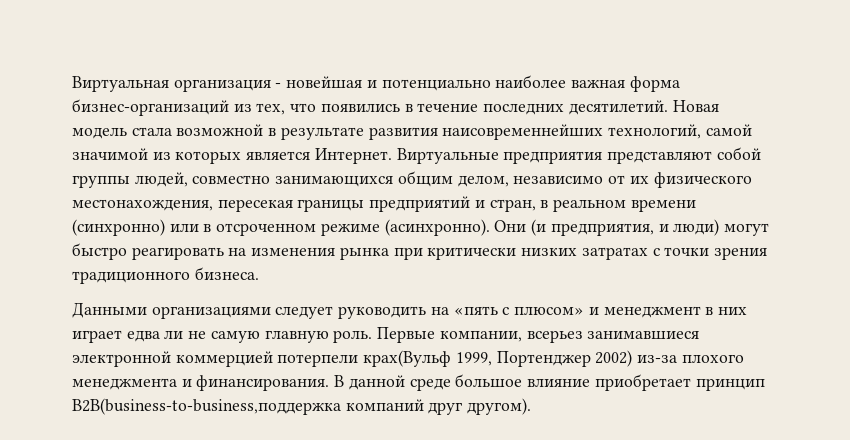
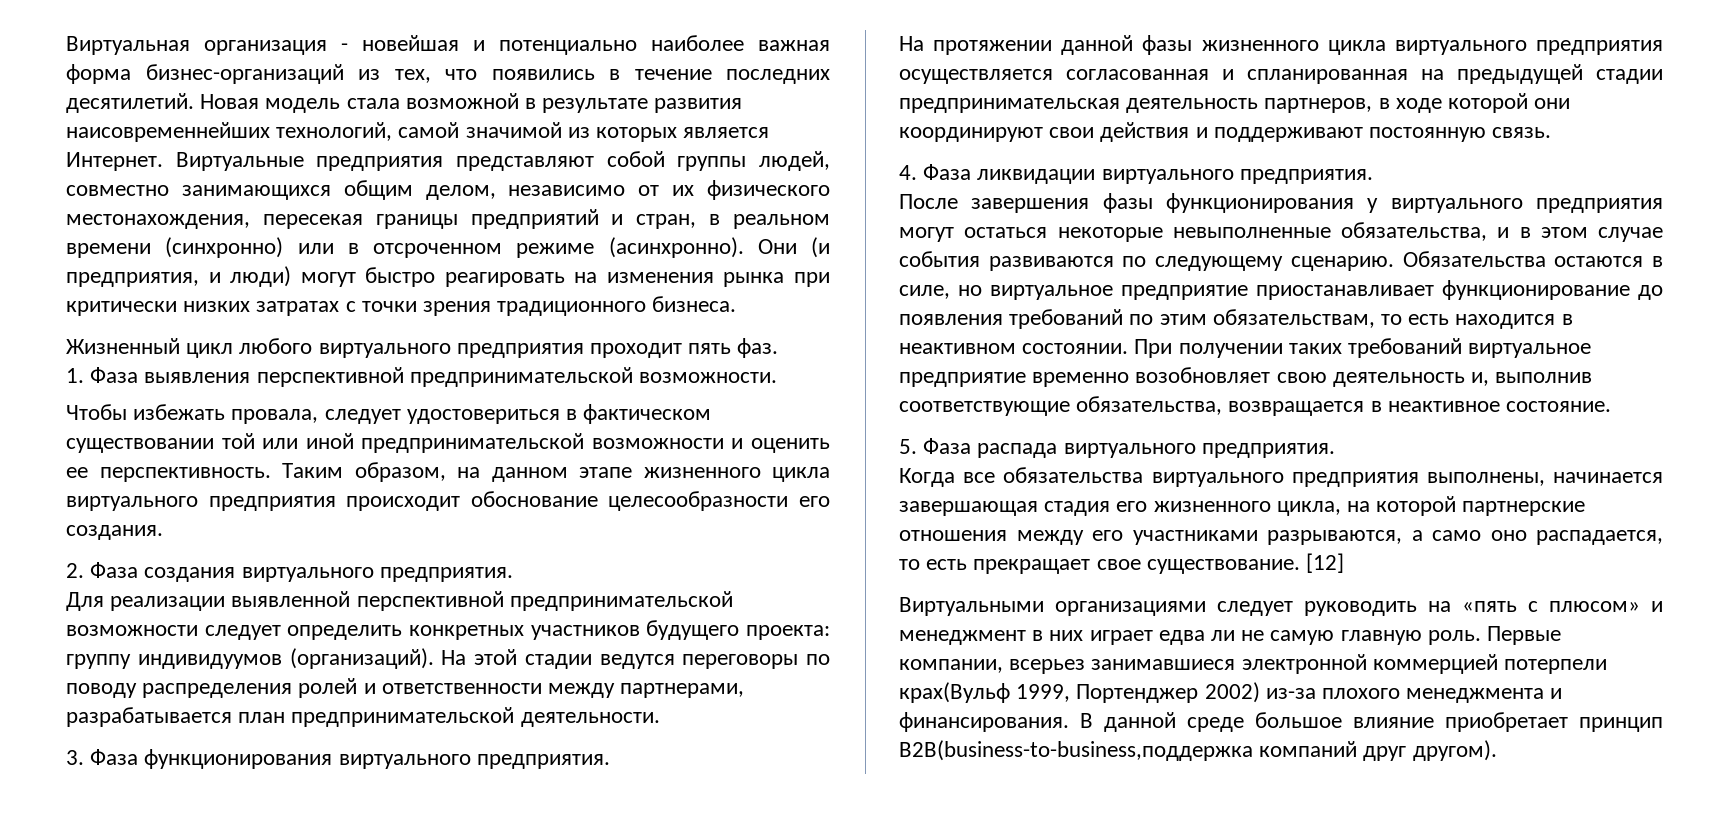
[72,302,147,318] Данными -> [66,338,779,358] [66,367,778,387] [66,404,712,424] [66,433,830,453] [66,462,830,482] [66,491,830,511] [66,525,163,540] [66,562,513,582] [66,591,733,611] [66,620,830,640] [66,648,830,669] [66,678,745,698] [66,707,660,727] [66,749,610,769] [899,35,1663,55] [899,64,1663,84] [899,93,1571,113] [899,122,1552,142] [899,164,1373,184] [899,193,1663,213] [899,222,1663,242] [899,251,1663,271] [899,280,1663,300] [899,309,1573,329] [899,338,1592,358] [899,367,1593,387] [899,396,1612,416] [899,438,1335,458] [899,467,1663,487] [899,496,1586,516] [899,530,1663,545] [899,553,1345,574] [899,597,1044,616] Жизненный цикл любого виртуального предприятия проходит пять фаз. // 1. Фаза выявления перспективной предпринимательской возможности. // Чтобы избежать провала, следует удостовериться в фактическом существовании той или иной предпринимательской возможности и оценить ее перспективность. Таким образом, на данном этапе жизненного цикла виртуального предприятия происходит обоснование целесообразности его создания. // 2. Фаза создания виртуального предприятия. // Для реализации выявленной перспективной предпринимательской возможности следует определить конкретных участников будущего проекта: группу индивидуумов (организаций). На этой стадии ведутся переговоры по поводу распределения ролей и ответственности между партнерами, разрабатывается план предпринимательской деятельности. // 3. Фаза функционирования виртуального предприятия. // На протяжении данной фазы жизненного цикла виртуального предприятия осуществляется согласованная и спланированная на предыдущей стадии предпринимательская деятельность партнеров, в ходе которой они координируют свои действия и поддерживают постоянную связь. // 4. Фаза ликвидации виртуального предприятия. // После завершения фазы функционирования у виртуального предприятия могут остаться некоторые невыполненные обязательства, и в этом случае события развиваются по следующему сценарию. Обязательства остаются в силе, но виртуальное предприятие приостанавливает функционирование до появления требований по этим обязательствам, то есть находится в неактивном состоянии. При получении таких требований виртуальное предприятие временно возобновляет свою деятельность и, выполнив соответствующие обязательства, возвращается в неактивное состояние. // 5. Фаза распада виртуального предприятия. // Когда все обязательства виртуального предприятия выполнены, начинается завершающая стадия его жизненного цикла, на которой партнерские отношения между его участниками разрываются, а само оно распадается, то есть прекращает свое существование. [12] // Виртуальными

